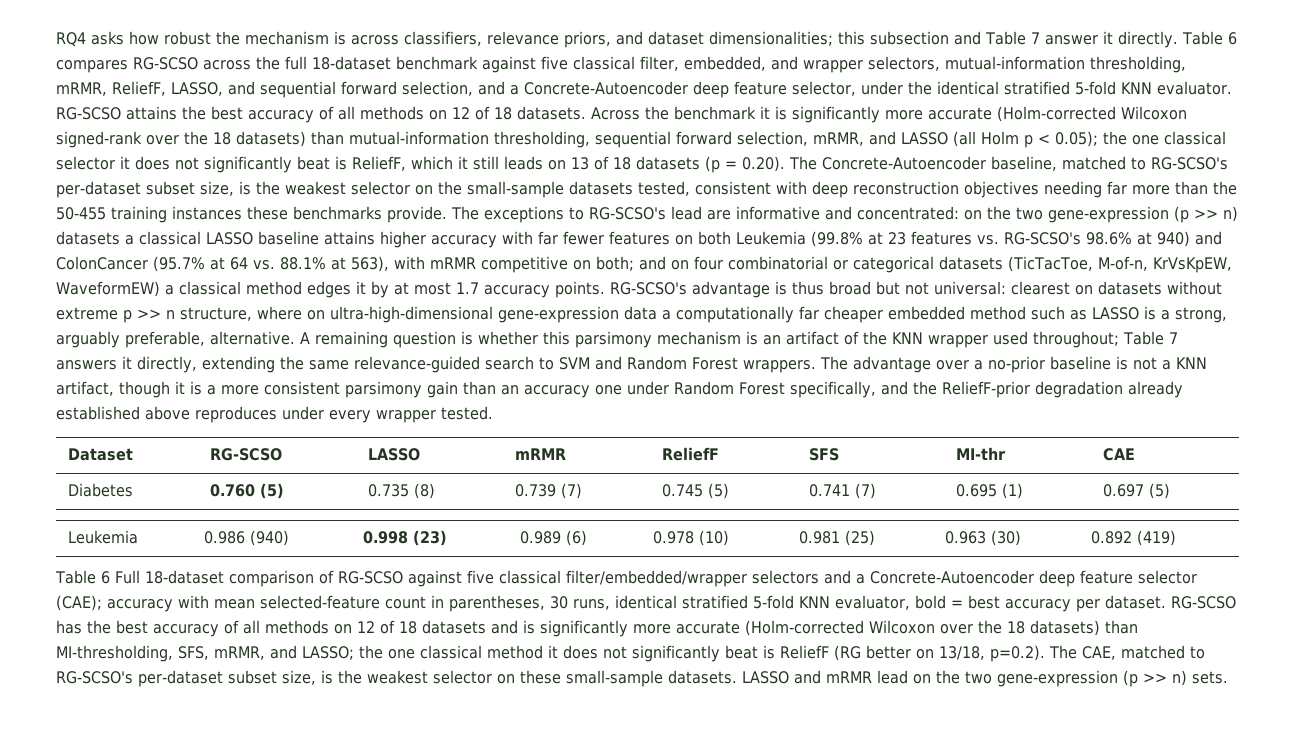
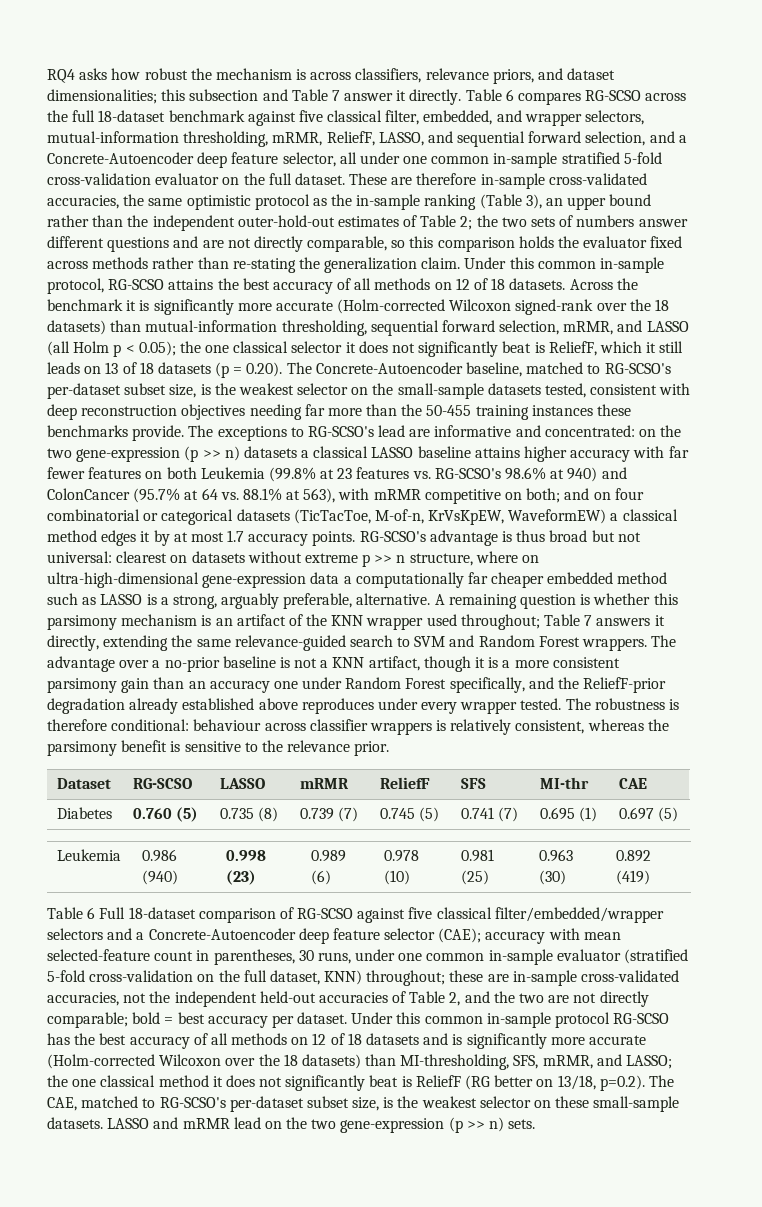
[861,81,1232,95] under the identical stratified 5-fold KNN evaluator. -> [339,152,662,168] [47,173,647,189] [47,194,652,210] [47,215,688,231] [47,236,683,252] [47,257,665,273] [47,278,104,294] all under one common in-sample stratified 5-fold cross-validation evaluator on the full dataset. These are therefore in-sample cross-validated accuracies, the same optimistic protocol as the in-sample ranking (Table 3), an upper bound rather than the independent outer-hold-out estimates of Table 2; the two sets of numbers answer different questions and are not directly comparable, so this comparison holds the evaluator fixed across methods rather than re-stating the generalization claim. Under this common in-sample protocol,
(493, 413) none -> [565,698,680,710] [47,719,669,735] [47,740,390,756] The robustness is therefore conditional: behaviour across classifier wrappers is relatively consistent, whereas the parsimony benefit is sensitive to the relevance prior.
[615,595,910,610] identical stratified 5-fold KNN evaluator, -> [355,949,689,965] [47,970,680,986] [47,991,649,1007] [47,1012,128,1028] under one common in-sample evaluator (stratified 5-fold cross-validation on the full dataset, KNN) throughout; these are in-sample cross-validated accuracies, not the independent held-out accuracies of Table 2, and the two are not directly comparable;
(1166, 602) none -> [351,1012,611,1028] Under this common in-sample protocol

